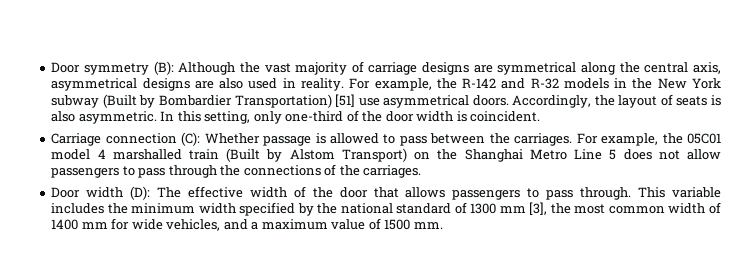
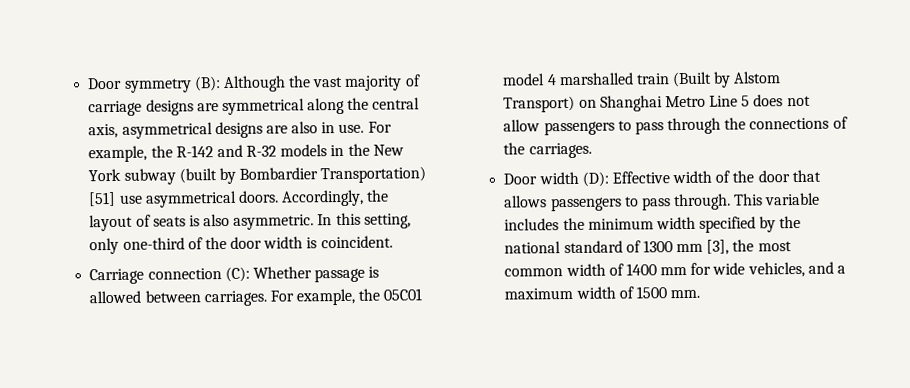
[248,78,344,91] used in reality. -> [321,122,365,134] in use.
[102,94,137,108] (Built -> [178,168,217,184] (built
[383,133,510,146] to pass between the -> [144,290,201,303] between
[437,149,458,160] the -> (597, 103) none
[157,186,243,198] The effective -> [611,171,670,184] Effective
[331,219,366,230] value -> [575,286,616,299] width

